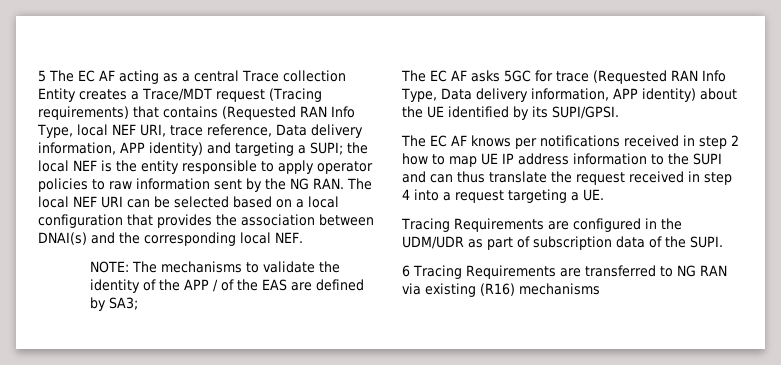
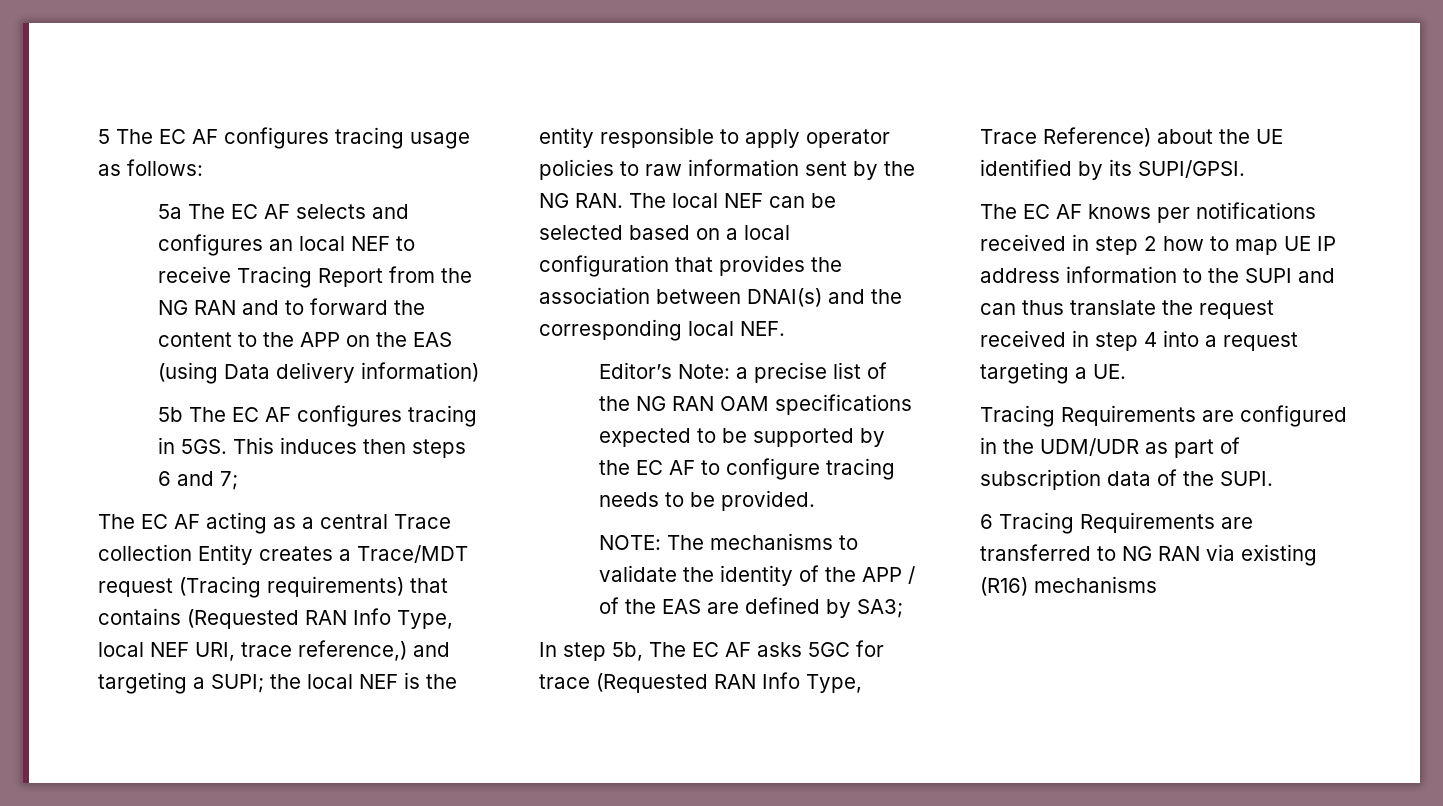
(115, 75) none -> [224,127,470,149] [98,159,203,176] [158,204,410,219] [158,234,416,256] [158,266,473,288] [158,298,426,315] [158,332,453,347] [158,362,480,384] [158,405,478,427] [158,437,467,458] [158,471,239,490] [98,514,200,529] configures tracing usage as follows: // 5a The EC AF selects and configures an local NEF to receive Tracing Report from the NG RAN and to forward the content to the APP on the EAS (using Data delivery information) // 5b The EC AF configures tracing in 5GS. This induces then steps 6 and 7; // The EC AF
[206,124,363,138] [38,142,203,156] reference, Data delivery information, APP identity) -> [298,640,407,661] reference,)
[101,196,123,208] URI -> (763, 200) none
(303, 237) none -> [599,362,888,383] [599,394,913,415] [599,428,886,447] [599,458,896,480] [599,490,816,511] // Editor’s Note: a precise list of the NG RAN OAM specifications expected to be supported by the EC AF to configure tracing needs to be provided.
(139, 303) none -> [539,642,643,661] In step 5b,
[440,88,696,102] Data delivery information, APP identity) -> [980,127,1151,147] Trace Reference)

